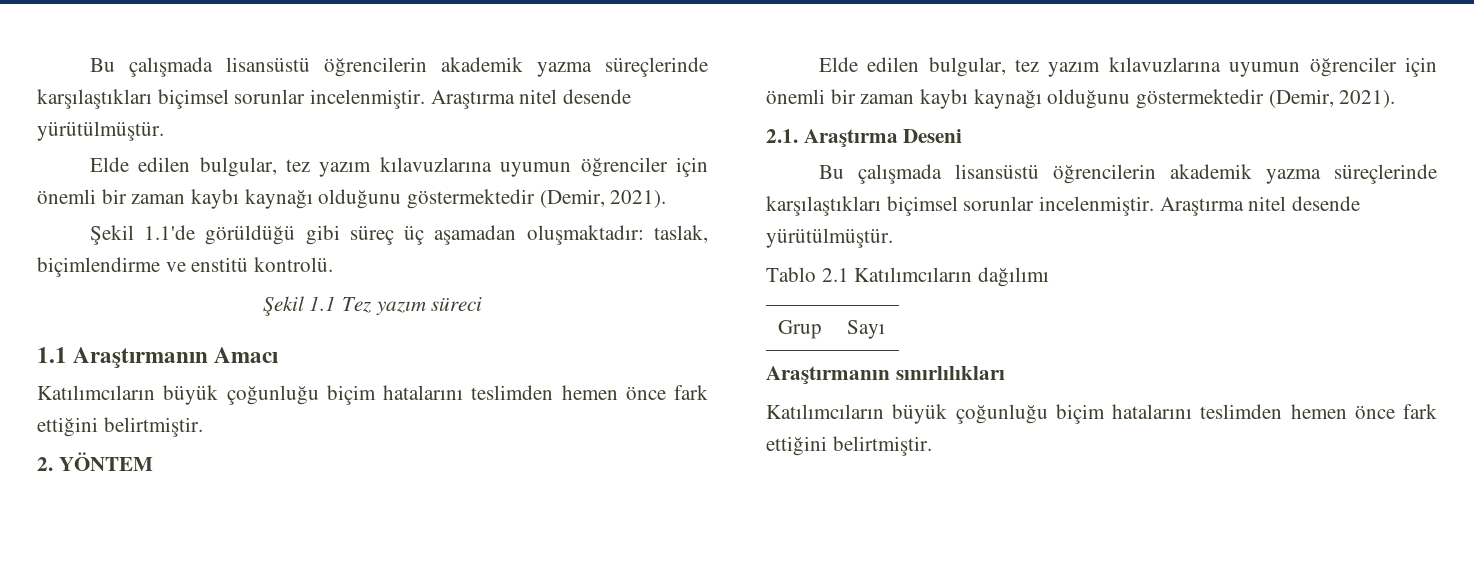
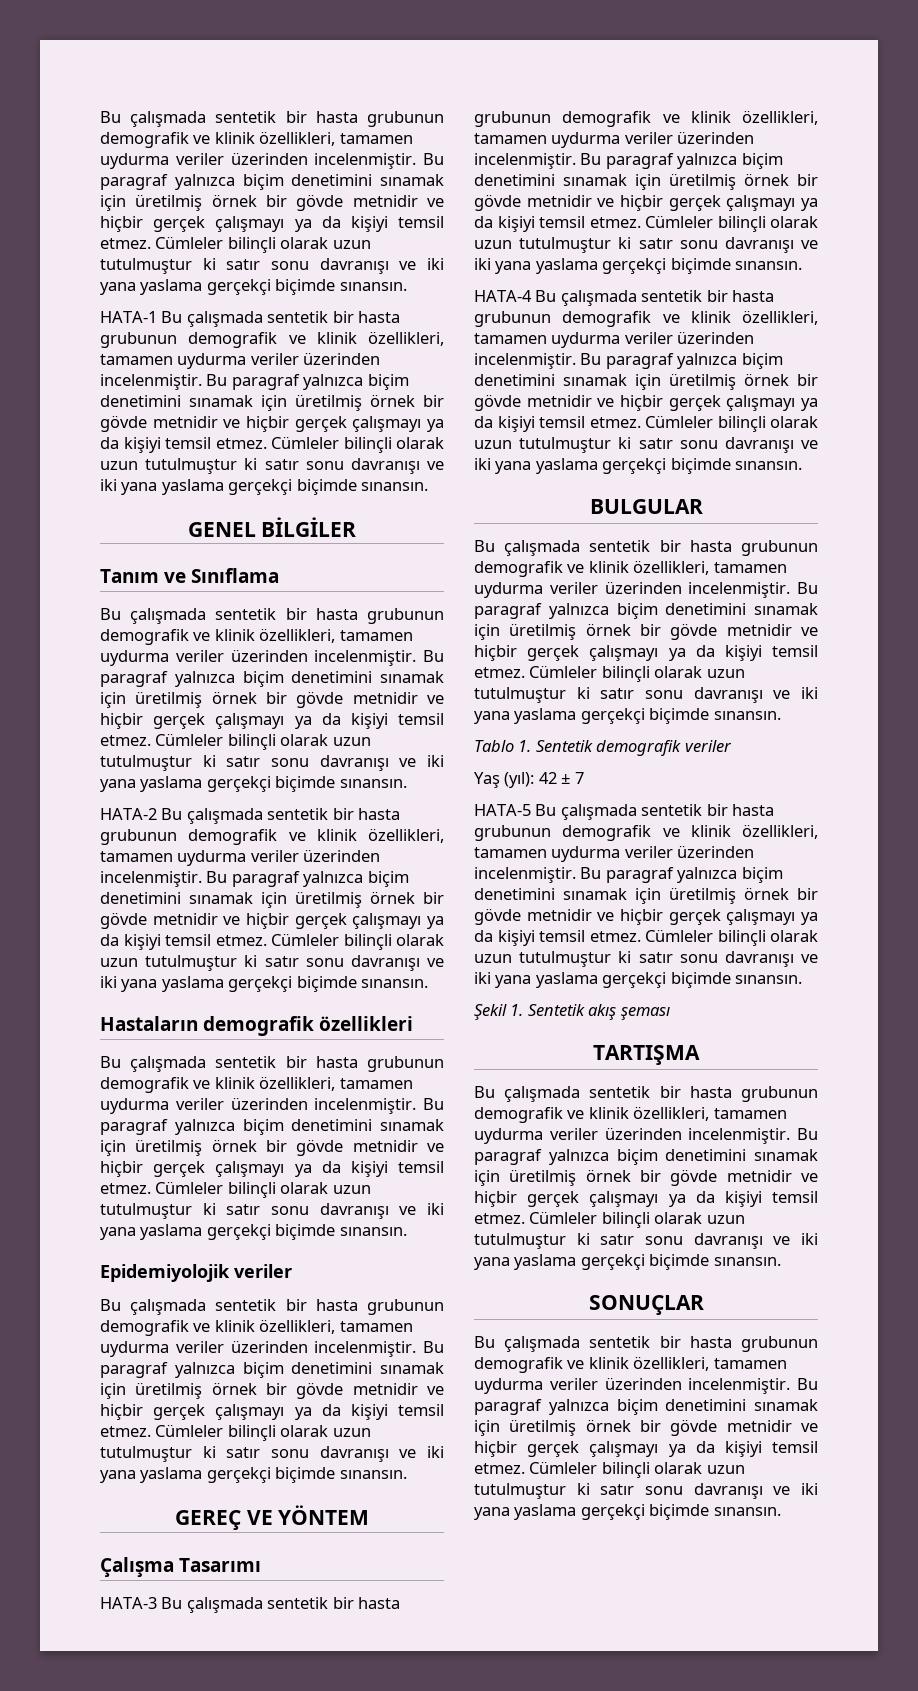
[89,57,708,77] [37,89,632,109] [37,121,164,141] [89,157,708,177] [37,189,667,209] [89,225,708,245] [37,257,334,277] [262,296,483,316] [37,347,279,368] [37,385,708,405] [37,417,203,437] [37,452,153,471] [818,57,1437,77] [766,89,1396,109] [766,129,963,147] [818,164,1437,184] [766,196,1361,216] [766,228,893,248] [766,267,1050,287] [778,320,823,339] [847,320,886,339] [766,366,1005,384] [766,404,1437,424] [766,436,932,456] Bu çalışmada lisansüstü öğrencilerin akademik yazma süreçlerinde karşılaştıkları biçimsel sorunlar incelenmiştir. Araştırma nitel desende yürütülmüştür. // Elde edilen bulgular, tez yazım kılavuzlarına uyumun öğrenciler için önemli bir zaman kaybı kaynağı olduğunu göstermektedir (Demir, 2021). // Şekil 1.1'de görüldüğü gibi süreç üç aşamadan oluşmaktadır: taslak, biçimlendirme ve enstitü kontrolü. // Şekil 1.1 Tez yazım süreci // 1.1 Araştırmanın Amacı // Katılımcıların büyük çoğunluğu biçim hatalarını teslimden hemen önce fark ettiğini belirtmiştir. // 2. YÖNTEM // Elde edilen bulgular, tez yazım kılavuzlarına uyumun öğrenciler için önemli bir zaman kaybı kaynağı olduğunu göstermektedir (Demir, 2021). // 2.1. Araştırma Deseni // Bu çalışmada lisansüstü öğrencilerin akademik yazma süreçlerinde karşılaştıkları biçimsel sorunlar incelenmiştir. Araştırma nitel desende yürütülmüştür. // Tablo 2.1 Katılımcıların dağılımı // Grup | Sayı // Araştırmanın sınırlılıkları // Katılımcıların büyük çoğunluğu biçim hatalarını teslimden hemen önce fark ettiğini belirtmiştir. -> [100,111,445,127] [100,131,413,148] [100,152,444,169] [100,174,444,190] [100,194,444,211] [100,216,444,232] [100,236,371,253] [100,258,444,274] [100,279,407,295] [100,311,401,327] [100,331,444,348] [100,352,381,369] [100,374,409,390] [100,394,444,411] [100,415,444,432] [100,436,444,453] [100,458,444,474] [100,479,429,495] [187,517,357,537] [100,568,280,583] [100,608,445,624] [100,628,413,645] [100,649,444,666] [100,671,444,687] [100,691,444,708] [100,713,444,729] [100,733,371,750] [100,755,444,771] [100,776,407,792] [100,808,401,824] [100,828,444,845] [100,849,381,866] [100,871,409,887] [100,891,444,908] [100,912,444,929] [100,933,444,950] [100,955,444,971] [100,976,429,992] [100,1016,414,1036] [100,1056,445,1072] [100,1076,413,1093] [100,1097,444,1114] [100,1119,444,1135] [100,1139,444,1156] [100,1161,444,1177] [100,1181,371,1198] [100,1203,444,1219] [100,1224,407,1240] [100,1264,292,1282] [100,1299,445,1315] [100,1319,413,1336] [100,1340,444,1357] [100,1362,444,1378] [100,1382,444,1399] [100,1404,444,1420] [100,1424,371,1441] [100,1446,444,1462] [100,1467,407,1483] [174,1505,370,1530] [100,1557,262,1577] [100,1597,401,1613] [474,110,818,127] [474,131,755,148] [474,153,783,169] [474,173,818,190] [474,194,818,211] [474,215,818,232] [474,237,818,253] [474,258,803,274] [474,290,775,306] [474,310,818,327] [474,331,755,348] [474,353,783,369] [474,373,818,390] [474,394,818,411] [474,415,818,432] [474,437,818,453] [474,458,803,474] [589,499,703,514] [474,540,818,556] [474,560,787,577] [474,581,818,598] [474,603,818,619] [474,623,818,640] [474,645,818,661] [474,665,745,682] [474,687,818,703] [474,708,781,724] [474,740,732,756] [474,772,584,788] [474,804,775,820] [474,824,818,841] [474,845,755,862] [474,867,783,883] [474,887,818,904] [474,908,818,925] [474,929,818,946] [474,951,818,967] [474,972,803,988] [474,1004,670,1020] [593,1045,700,1065] [474,1086,818,1102] [474,1106,787,1123] [474,1127,818,1144] [474,1149,818,1165] [474,1169,818,1186] [474,1191,818,1207] [474,1211,745,1228] [474,1233,818,1249] [474,1254,781,1270] [588,1295,704,1315] [474,1336,818,1352] [474,1356,787,1373] [474,1377,818,1394] [474,1399,818,1415] [474,1419,818,1436] [474,1441,818,1457] [474,1461,745,1478] [474,1483,818,1499] [474,1504,781,1520] Bu çalışmada sentetik bir hasta grubunun demografik ve klinik özellikleri, tamamen uydurma veriler üzerinden incelenmiştir. Bu paragraf yalnızca biçim denetimini sınamak için üretilmiş örnek bir gövde metnidir ve hiçbir gerçek çalışmayı ya da kişiyi temsil etmez. Cümleler bilinçli olarak uzun tutulmuştur ki satır sonu davranışı ve iki yana yaslama gerçekçi biçimde sınansın. // HATA-1 Bu çalışmada sentetik bir hasta grubunun demografik ve klinik özellikleri, tamamen uydurma veriler üzerinden incelenmiştir. Bu paragraf yalnızca biçim denetimini sınamak için üretilmiş örnek bir gövde metnidir ve hiçbir gerçek çalışmayı ya da kişiyi temsil etmez. Cümleler bilinçli olarak uzun tutulmuştur ki satır sonu davranışı ve iki yana yaslama gerçekçi biçimde sınansın. // GENEL BİLGİLER // Tanım ve Sınıflama // Bu çalışmada sentetik bir hasta grubunun demografik ve klinik özellikleri, tamamen uydurma veriler üzerinden incelenmiştir. Bu paragraf yalnızca biçim denetimini sınamak için üretilmiş örnek bir gövde metnidir ve hiçbir gerçek çalışmayı ya da kişiyi temsil etmez. Cümleler bilinçli olarak uzun tutulmuştur ki satır sonu davranışı ve iki yana yaslama gerçekçi biçimde sınansın. // HATA-2 Bu çalışmada sentetik bir hasta grubunun demografik ve klinik özellikleri, tamamen uydurma veriler üzerinden incelenmiştir. Bu paragraf yalnızca biçim denetimini sınamak için üretilmiş örnek bir gövde metnidir ve hiçbir gerçek çalışmayı ya da kişiyi temsil etmez. Cümleler bilinçli olarak uzun tutulmuştur ki satır sonu davranışı ve iki yana yaslama gerçekçi biçimde sınansın. // Hastaların demografik özellikleri // Bu çalışmada sentetik bir hasta grubunun demografik ve klinik özellikleri, tamamen uydurma veriler üzerinden incelenmiştir. Bu paragraf yalnızca biçim denetimini sınamak için üretilmiş örnek bir gövde metnidir ve hiçbir gerçek çalışmayı ya da kişiyi temsil etmez. Cümleler bilinçli olarak uzun tutulmuştur ki satır sonu davranışı ve iki yana yaslama gerçekçi biçimde sınansın. // Epidemiyolojik veriler // Bu çalışmada sentetik bir hasta grubunun demografik ve klinik özellikleri, tamamen uydurma veriler üzerinden incelenmiştir. Bu paragraf yalnızca biçim denetimini sınamak için üretilmiş örnek bir gövde metnidir ve hiçbir gerçek çalışmayı ya da kişiyi temsil etmez. Cümleler bilinçli olarak uzun tutulmuştur ki satır sonu davranışı ve iki yana yaslama gerçekçi biçimde sınansın. // GEREÇ VE YÖNTEM // Çalışma Tasarımı // HATA-3 Bu çalışmada sentetik bir hasta grubunun demografik ve klinik özellikleri, tamamen uydurma veriler üzerinden incelenmiştir. Bu paragraf yalnızca biçim denetimini sınamak için üretilmiş örnek bir gövde metnidir ve hiçbir gerçek çalışmayı ya da kişiyi temsil etmez. Cümleler bilinçli olarak uzun tutulmuştur ki satır sonu davranışı ve iki yana yaslama gerçekçi biçimde sınansın. // HATA-4 Bu çalışmada sentetik bir hasta grubunun demografik ve klinik özellikleri, tamamen uydurma veriler üzerinden incelenmiştir. Bu paragraf yalnızca biçim denetimini sınamak için üretilmiş örnek bir gövde metnidir ve hiçbir gerçek çalışmayı ya da kişiyi temsil etmez. Cümleler bilinçli olarak uzun tutulmuştur ki satır sonu davranışı ve iki yana yaslama gerçekçi biçimde sınansın. // BULGULAR // Bu çalışmada sentetik bir hasta grubunun demografik ve klinik özellikleri, tamamen uydurma veriler üzerinden incelenmiştir. Bu paragraf yalnızca biçim denetimini sınamak için üretilmiş örnek bir gövde metnidir ve hiçbir gerçek çalışmayı ya da kişiyi temsil etmez. Cümleler bilinçli olarak uzun tutulmuştur ki satır sonu davranışı ve iki yana yaslama gerçekçi biçimde sınansın. // Tablo 1. Sentetik demografik veriler // Yaş (yıl): 42 ± 7 // HATA-5 Bu çalışmada sentetik bir hasta grubunun demografik ve klinik özellikleri, tamamen uydurma veriler üzerinden incelenmiştir. Bu paragraf yalnızca biçim denetimini sınamak için üretilmiş örnek bir gövde metnidir ve hiçbir gerçek çalışmayı ya da kişiyi temsil etmez. Cümleler bilinçli olarak uzun tutulmuştur ki satır sonu davranışı ve iki yana yaslama gerçekçi biçimde sınansın. // Şekil 1. Sentetik akış şeması // TARTIŞMA // Bu çalışmada sentetik bir hasta grubunun demografik ve klinik özellikleri, tamamen uydurma veriler üzerinden incelenmiştir. Bu paragraf yalnızca biçim denetimini sınamak için üretilmiş örnek bir gövde metnidir ve hiçbir gerçek çalışmayı ya da kişiyi temsil etmez. Cümleler bilinçli olarak uzun tutulmuştur ki satır sonu davranışı ve iki yana yaslama gerçekçi biçimde sınansın. // SONUÇLAR // Bu çalışmada sentetik bir hasta grubunun demografik ve klinik özellikleri, tamamen uydurma veriler üzerinden incelenmiştir. Bu paragraf yalnızca biçim denetimini sınamak için üretilmiş örnek bir gövde metnidir ve hiçbir gerçek çalışmayı ya da kişiyi temsil etmez. Cümleler bilinçli olarak uzun tutulmuştur ki satır sonu davranışı ve iki yana yaslama gerçekçi biçimde sınansın.

